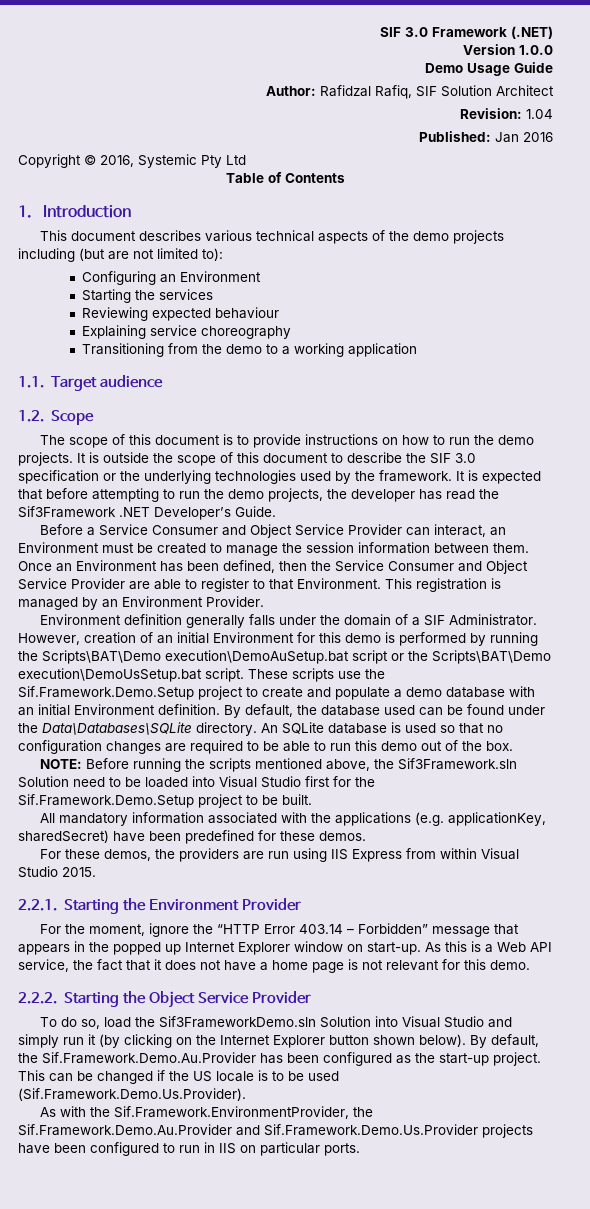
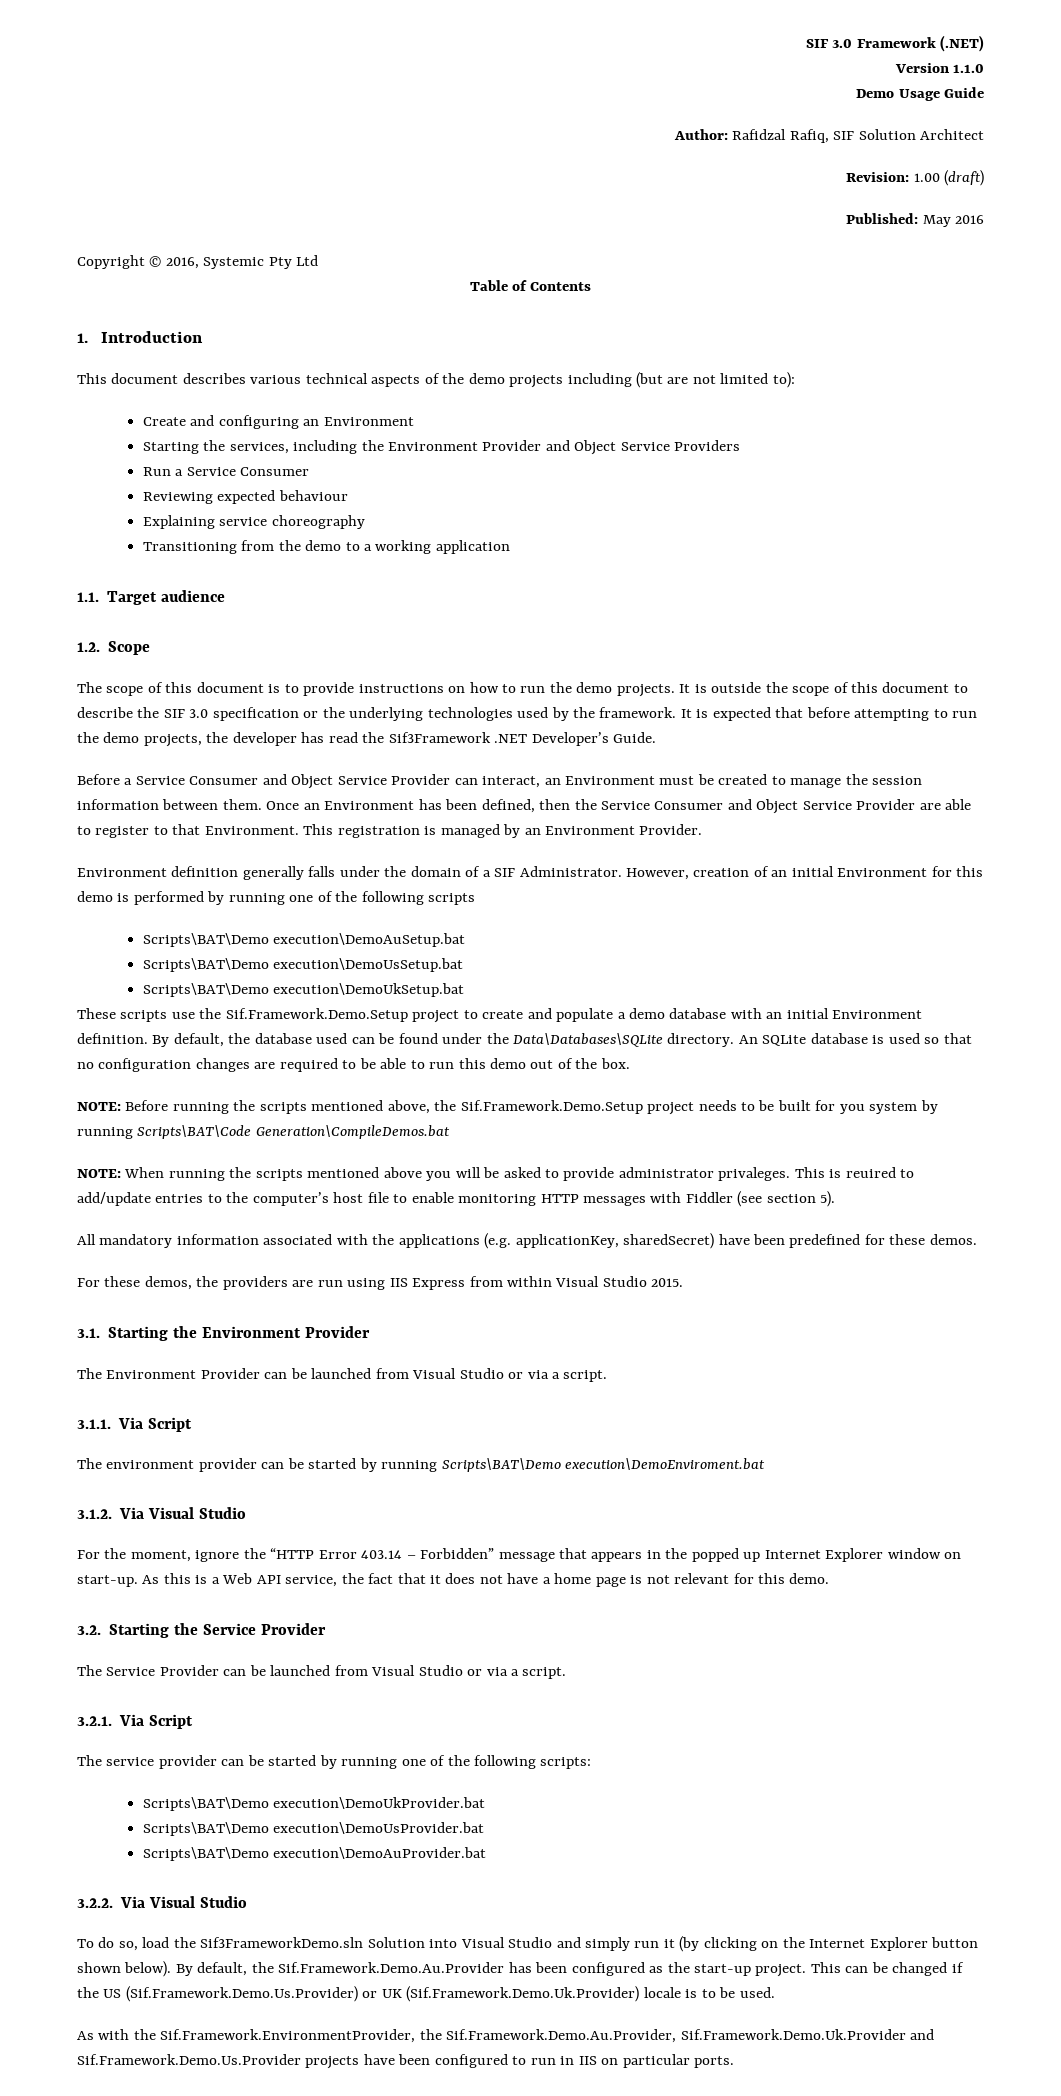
[519,45,553,55] 1.0.0 -> [953,64,984,73] 1.1.0
[526,109,553,119] 1.04 -> [913,170,985,186] 1.00 (draft)
[495,132,519,143] Jan -> [922,215,951,227] May
[82,271,157,285] Configuring -> [142,415,299,429] Create and configuring
[159,289,214,300] services -> [229,440,741,455] [142,467,310,476] services, including the Environment Provider and Object Service Providers // Run a Service Consumer
[18,651,38,661] the -> [289,891,476,905] one of the following scripts //
[352,650,428,664] script or the -> (466, 940) //
[205,668,244,682] script. -> [142,983,465,997] // Scripts\BAT\Demo execution\DemoUkSetup.bat //
[397,758,517,770] [18,776,375,788] [18,794,312,808] Sif3Framework.sln Solution need to be loaded into Visual Studio first for the Sif.Framework.Demo.Setup project to be built. -> [460,1100,938,1115] [77,1125,450,1139] [77,1167,915,1181] [77,1191,836,1207] Sif.Framework.Demo.Setup project needs to be built for you system by running Scripts\BAT\Code Generation\CompileDemos.bat // NOTE: When running the scripts mentioned above you will be asked to provide administrator privaleges. This is reuired to add/update entries to the computer’s host file to enable monitoring HTTP messages with Fiddler (see section 5).
[18,899,57,911] 2.2.1. -> [77,1328,100,1338] 3.1.
(301, 904) none -> [77,1368,608,1382] [77,1417,192,1432] [77,1458,766,1472] [77,1507,246,1519] // The Environment Provider can be launched from Visual Studio or via a script. // 3.1.1. Via Script // The environment provider can be started by running Scripts\BAT\Demo execution\DemoEnviroment.bat // 3.1.2. Via Visual Studio
[18,991,311,1008] 2.2.2. Starting the Object Service Provider -> [77,1623,326,1638] [77,1665,567,1679] [77,1714,193,1729] [77,1755,592,1769] [142,1797,486,1811] [142,1822,485,1836] [142,1847,487,1861] [77,1896,247,1908] 3.2. Starting the Service Provider // The Service Provider can be launched from Visual Studio or via a script. // 3.2.1. Via Script // The service provider can be started by running one of the following scripts: // Scripts\BAT\Demo execution\DemoUkProvider.bat // Scripts\BAT\Demo execution\DemoUsProvider.bat // Scripts\BAT\Demo execution\DemoAuProvider.bat // 3.2.2. Via Visual Studio
(212, 1076) none -> [125,1986,640,2002] (Sif.Framework.Demo.Us.Provider) or UK (Sif.Framework.Demo.Uk.Provider)
[308,1071,339,1081] [18,1088,246,1101] used (Sif.Framework.Demo.Us.Provider). -> [739,1987,775,1998] used.
[18,1124,232,1136] Sif.Framework.Demo.Au.Provider -> [446,2029,906,2043] Sif.Framework.Demo.Au.Provider, Sif.Framework.Demo.Uk.Provider

